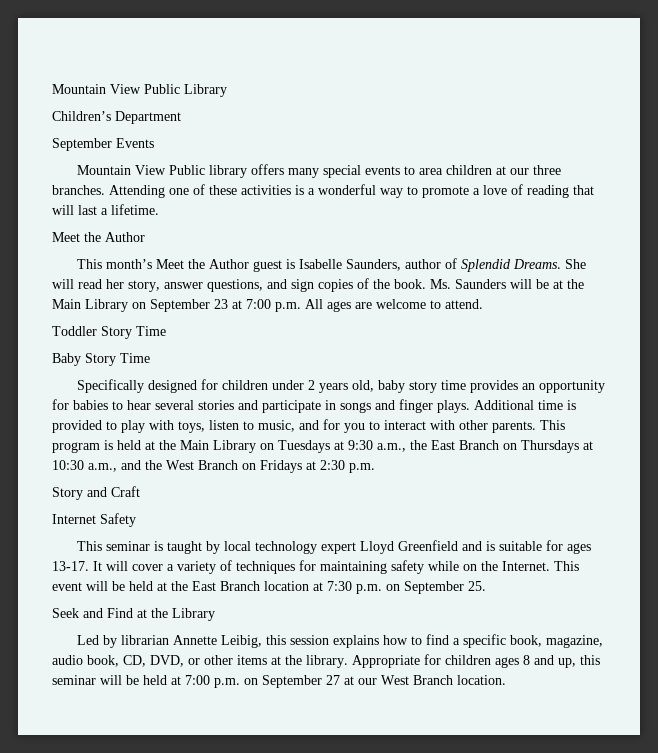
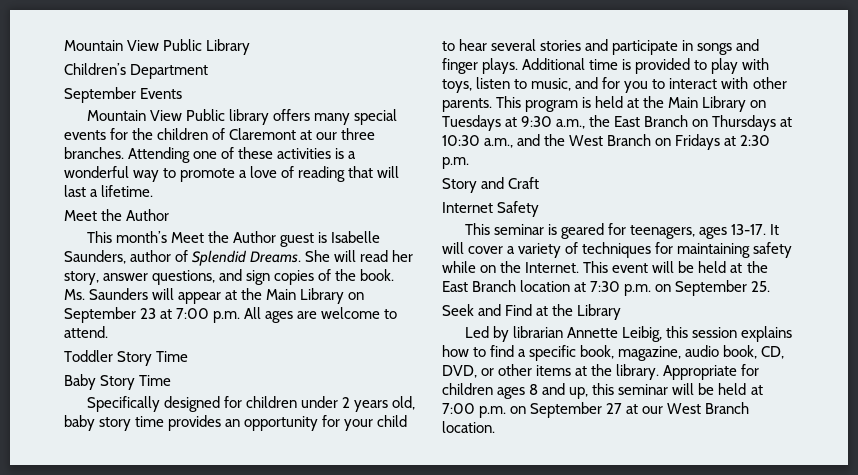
[403,165,492,175] to area children -> [110,128,297,140] for the children of Claremont
[536,279,549,289] be -> [178,292,222,304] appear
[73,400,108,410] babies -> [344,415,408,431] your child
[166,540,563,554] taught by local technology expert Lloyd Greenfield and is suitable for -> [560,223,695,239] geared for teenagers,

